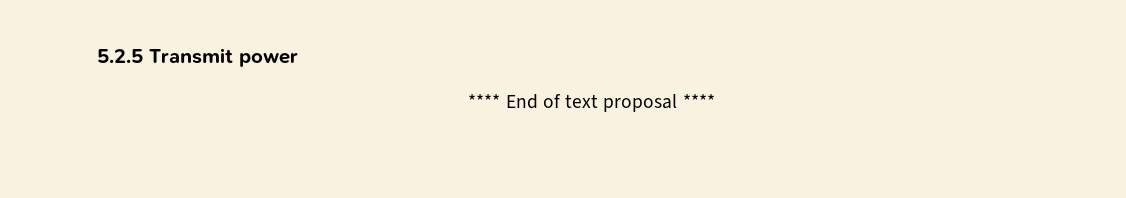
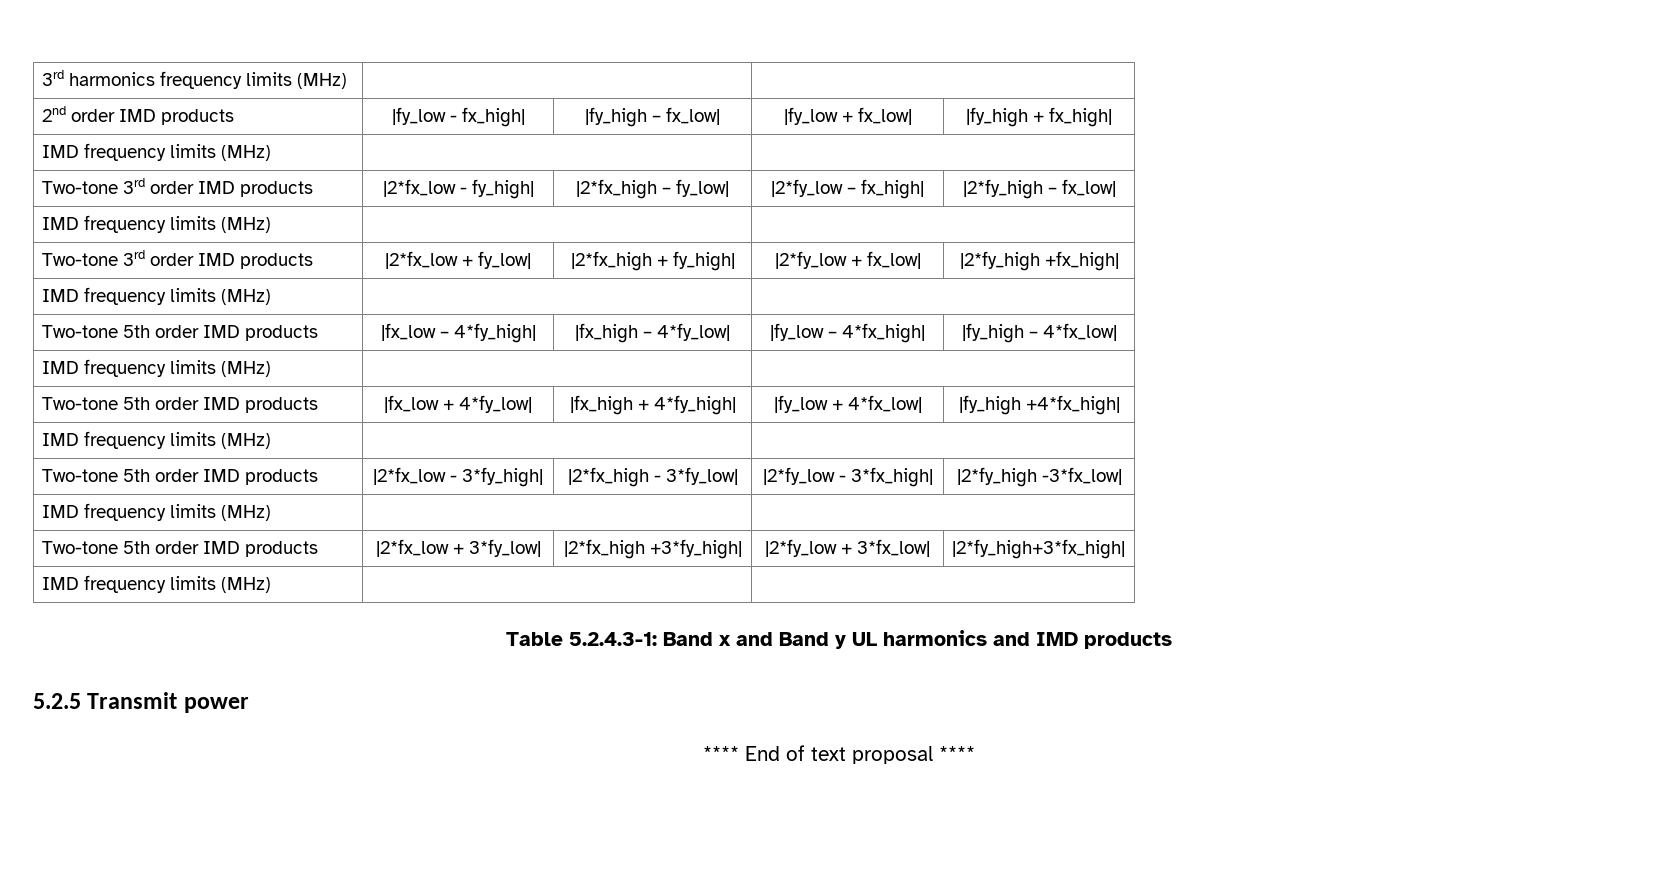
(97, 56) none -> [41,70,347,89] [41,106,234,125] [391,107,525,127] [585,107,720,127] [783,107,912,125] [966,107,1112,127] [41,143,271,161] [41,178,313,197] [382,179,534,199] [576,179,729,199] [771,179,924,199] [962,179,1116,199] [41,215,271,233] [41,250,313,269] [385,251,531,269] [570,251,735,271] [774,251,921,269] [959,251,1119,271] [41,287,271,305] [41,325,318,341] [380,323,536,343] [575,323,730,343] [770,323,925,343] [961,323,1117,343] [41,359,271,377] [41,397,318,413] [384,395,532,413] [569,395,736,415] [773,395,922,413] [958,395,1120,415] [41,431,271,449] [41,469,318,485] [373,467,543,487] [567,467,738,487] [762,467,933,487] [956,467,1122,487] [41,503,271,521] [41,541,318,557] [375,539,541,557] [563,539,742,559] [765,539,930,557] [951,539,1125,559] [41,575,271,593] [505,630,1172,649] 3rd harmonics frequency limits (MHz) | | // 2nd order IMD products | |fy_low - fx_high| | |fy_high – fx_low| | |fy_low + fx_low| | |fy_high + fx_high| // IMD frequency limits (MHz) | | // Two-tone 3rd order IMD products | |2*fx_low - fy_high| | |2*fx_high – fy_low| | |2*fy_low – fx_high| | |2*fy_high – fx_low| // IMD frequency limits (MHz) | | // Two-tone 3rd order IMD products | |2*fx_low + fy_low| | |2*fx_high + fy_high| | |2*fy_low + fx_low| | |2*fy_high +fx_high| // IMD frequency limits (MHz) | | // Two-tone 5th order IMD products | |fx_low – 4*fy_high| | |fx_high – 4*fy_low| | |fy_low – 4*fx_high| | |fy_high – 4*fx_low| // IMD frequency limits (MHz) | | // Two-tone 5th order IMD products | |fx_low + 4*fy_low| | |fx_high + 4*fy_high| | |fy_low + 4*fx_low| | |fy_high +4*fx_high| // IMD frequency limits (MHz) | | // Two-tone 5th order IMD products | |2*fx_low - 3*fy_high| | |2*fx_high - 3*fy_low| | |2*fy_low - 3*fx_high| | |2*fy_high -3*fx_low| // IMD frequency limits (MHz) | | // Two-tone 5th order IMD products | |2*fx_low + 3*fy_low| | |2*fx_high +3*fy_high| | |2*fy_low + 3*fx_low| | |2*fy_high+3*fx_high| // IMD frequency limits (MHz) | | // Table 5.2.4.3-1: Band x and Band y UL harmonics and IMD products //

